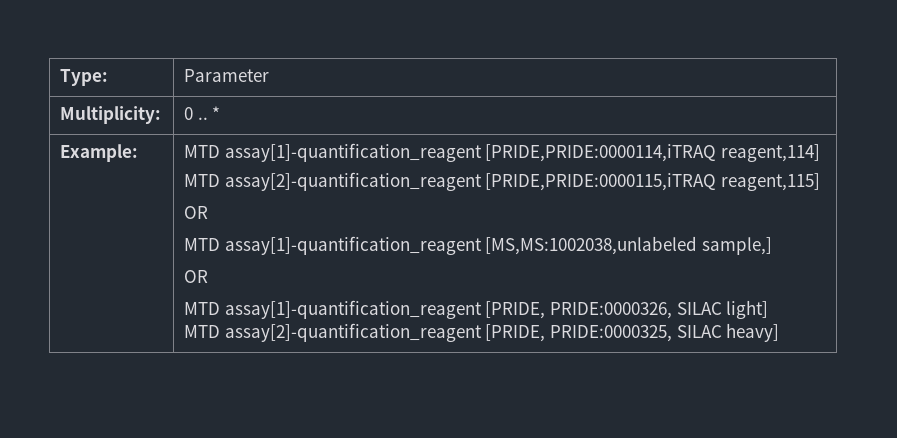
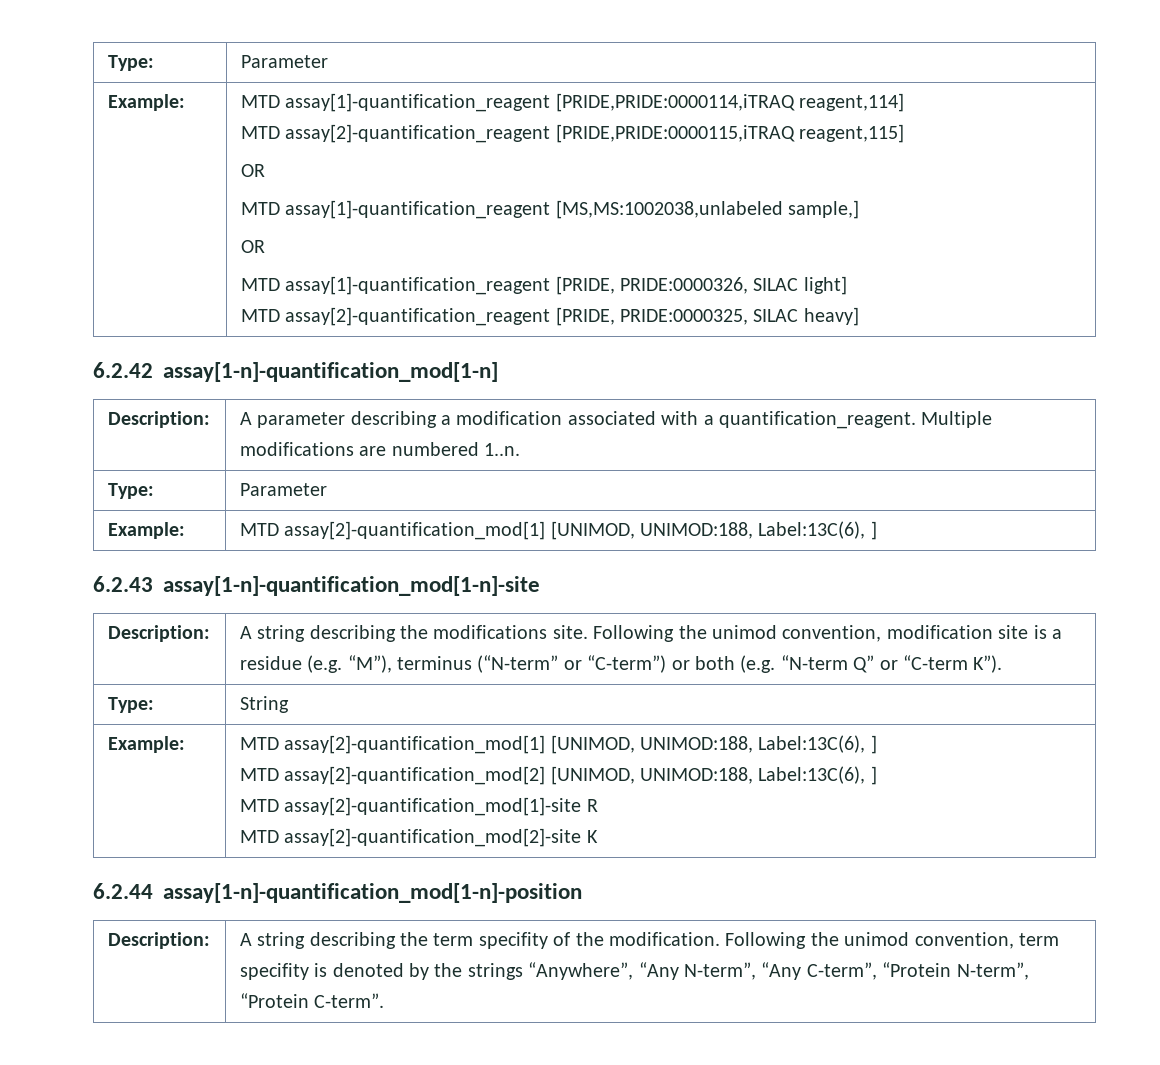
[60,69,109,86] [184,69,270,82] [60,106,162,124] [184,106,221,120] Type: | Parameter // Multiplicity: | 0 .. * -> [107,55,154,71] [240,55,328,68] Type: | Parameter
(780, 332) none -> [93,362,498,382] [107,411,210,428] [239,411,993,429] [239,442,521,456] [107,483,154,499] [239,483,327,496] [107,522,185,539] [239,521,877,540] [93,576,540,596] [107,625,210,642] [239,625,1063,642] [239,655,1003,673] [107,697,154,713] [239,696,289,713] [107,736,185,753] [239,735,877,754] [239,766,877,785] [239,797,598,816] [239,828,598,847] [93,883,582,903] [107,932,210,949] [239,932,1060,949] [239,962,1029,980] [239,993,385,1008] // 6.2.42 assay[1-n]-quantification_mod[1-n] // Description: | A parameter describing a modification associated with a quantification_reagent. Multiple modifications are numbered 1..n. // Type: | Parameter // Example: | MTD assay[2]-quantification_mod[1] [UNIMOD, UNIMOD:188, Label:13C(6), ] // 6.2.43 assay[1-n]-quantification_mod[1-n]-site // Description: | A string describing the modifications site. Following the unimod convention, modification site is a residue (e.g. “M”), terminus (“N-term” or “C-term”) or both (e.g. “N-term Q” or “C-term K”). // Type: | String // Example: | MTD assay[2]-quantification_mod[1] [UNIMOD, UNIMOD:188, Label:13C(6), ] // MTD assay[2]-quantification_mod[2] [UNIMOD, UNIMOD:188, Label:13C(6), ] // MTD assay[2]-quantification_mod[1]-site R // MTD assay[2]-quantification_mod[2]-site K // 6.2.44 assay[1-n]-quantification_mod[1-n]-position // Description: | A string describing the term specifity of the modification. Following the unimod convention, term specifity is denoted by the strings “Anywhere”, “Any N-term”, “Any C-term”, “Protein N-term”, “Protein C-term”.

